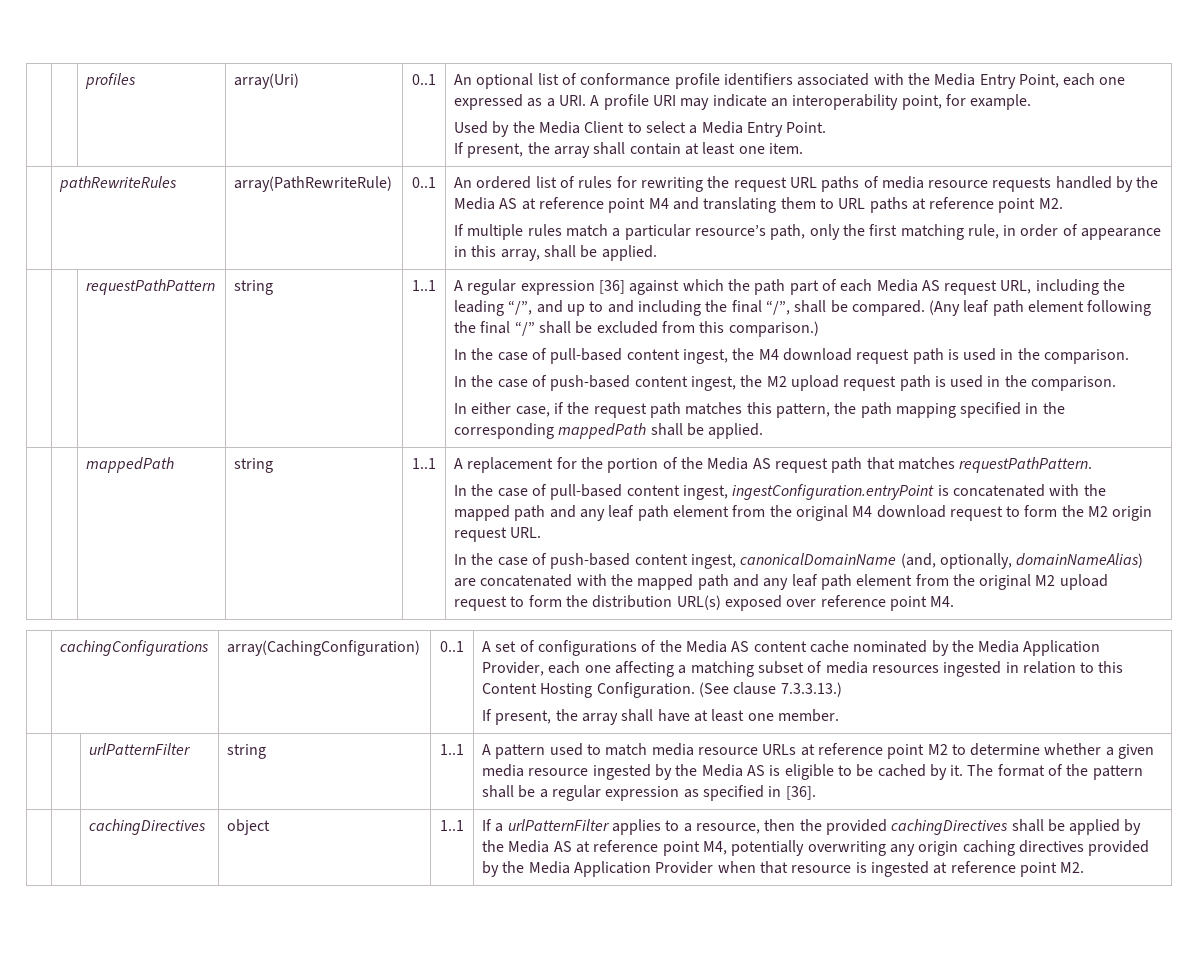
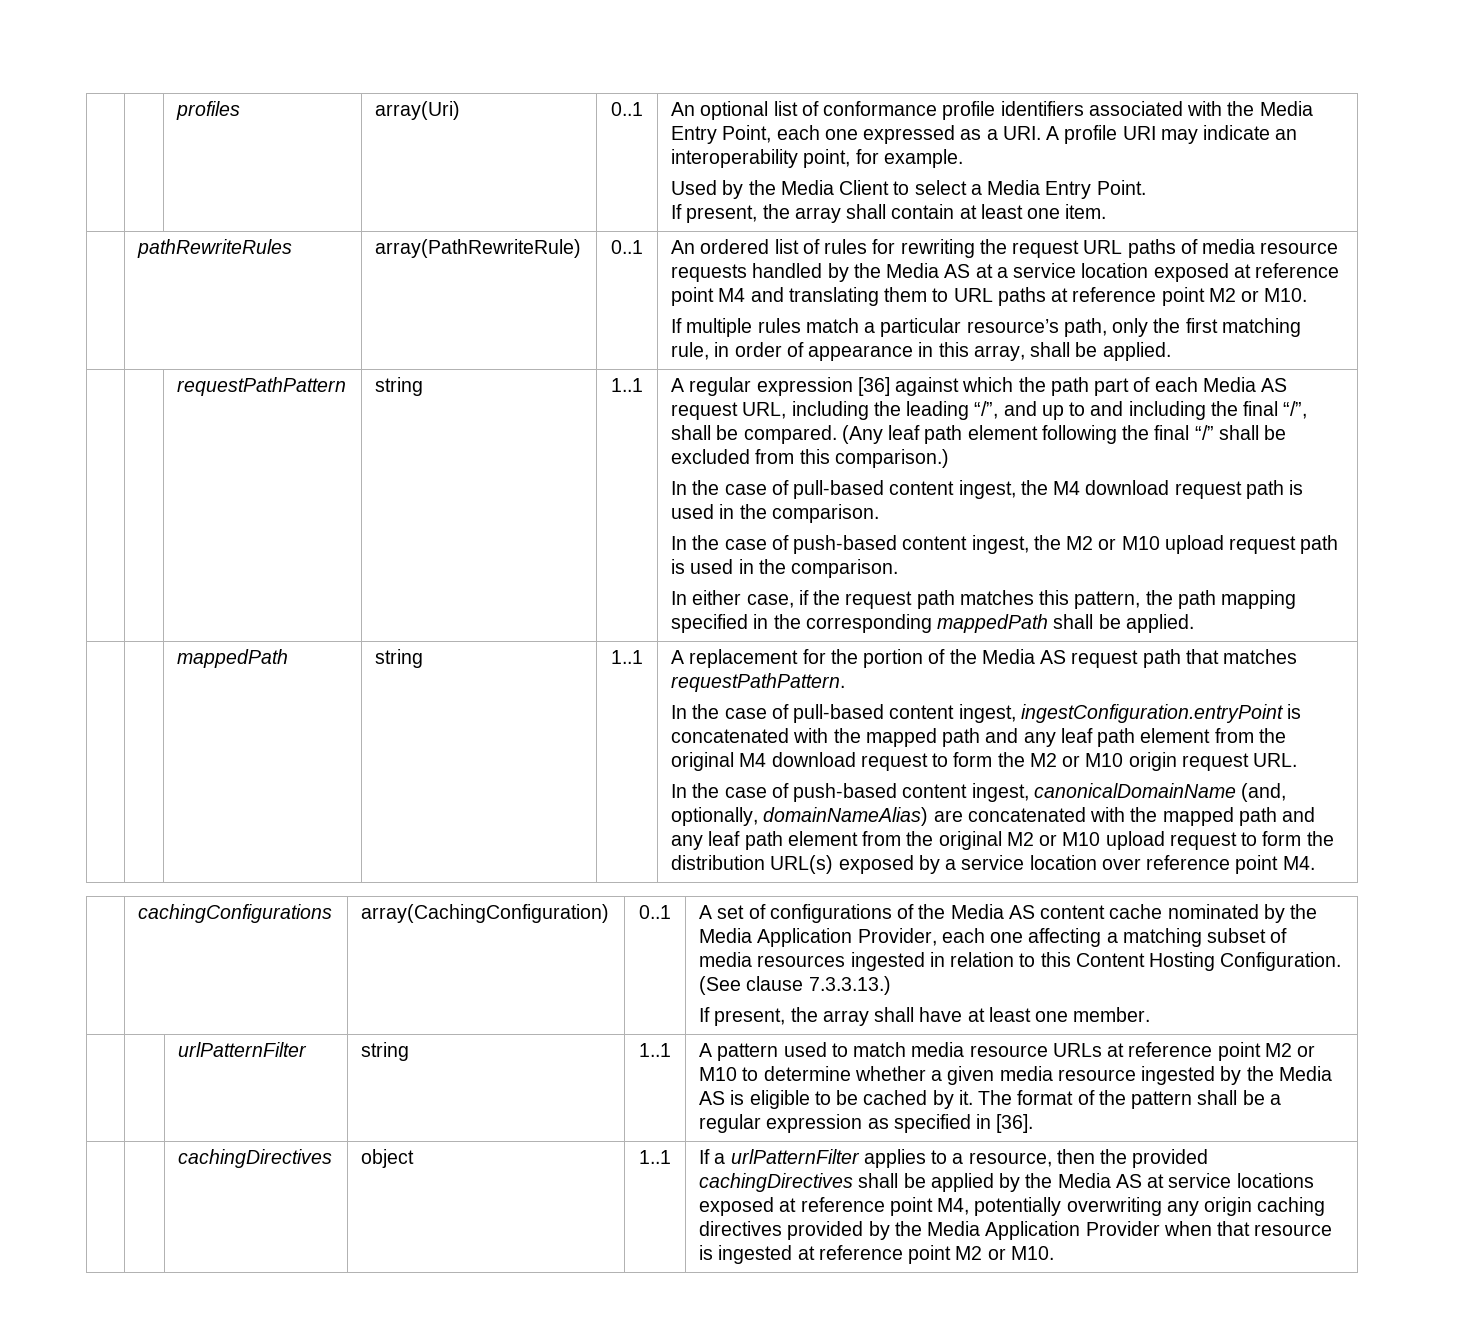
(536, 204) none -> [996,263,1251,282] a service location exposed at
[1038,198,1063,209] M2. -> [1208,288,1308,302] M2 or M10.
(787, 381) none -> [1098,536,1160,550] or M10
(1109, 511) none -> [1062,753,1124,767] or M10
(1056, 580) none -> [1039,832,1101,846] or M10
(782, 603) none -> [918,855,1097,874] by a service location
(948, 749) none -> [1297,1045,1316,1057] [699,1067,738,1081] or M10
(590, 847) none -> [1168,1173,1314,1188] [699,1197,797,1216] service locations exposed at
[1060,862,1085,873] M2. -> [955,1246,1054,1260] M2 or M10.

